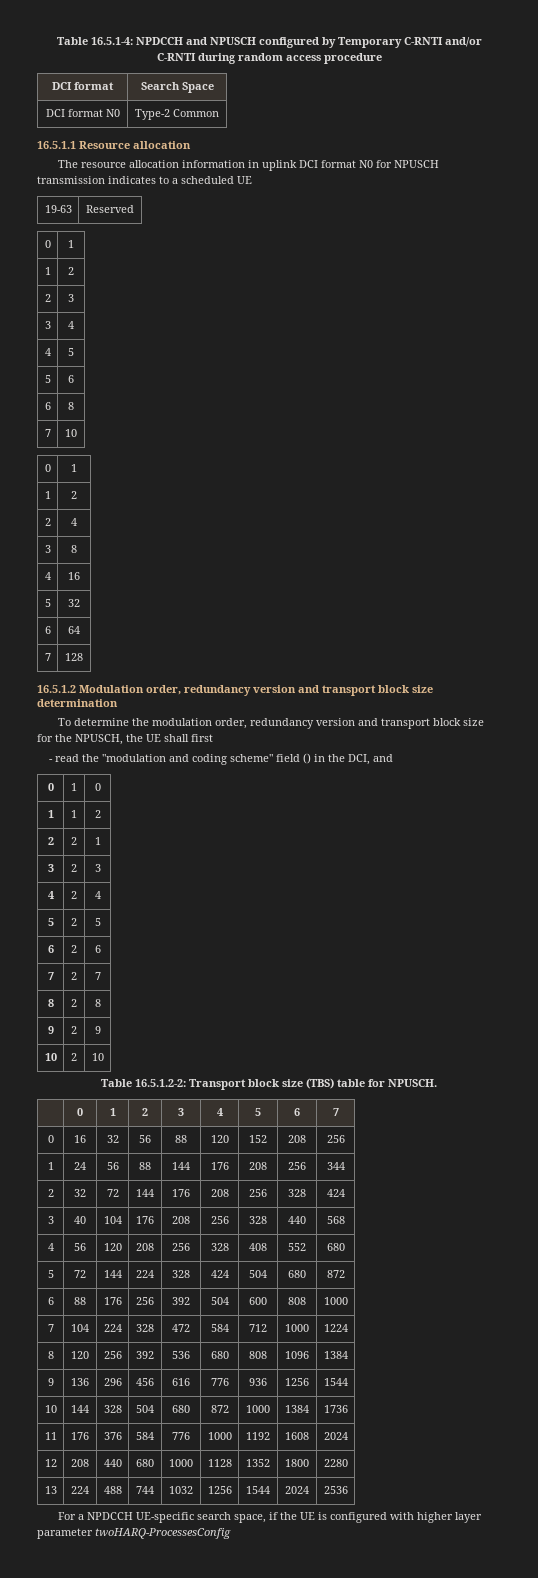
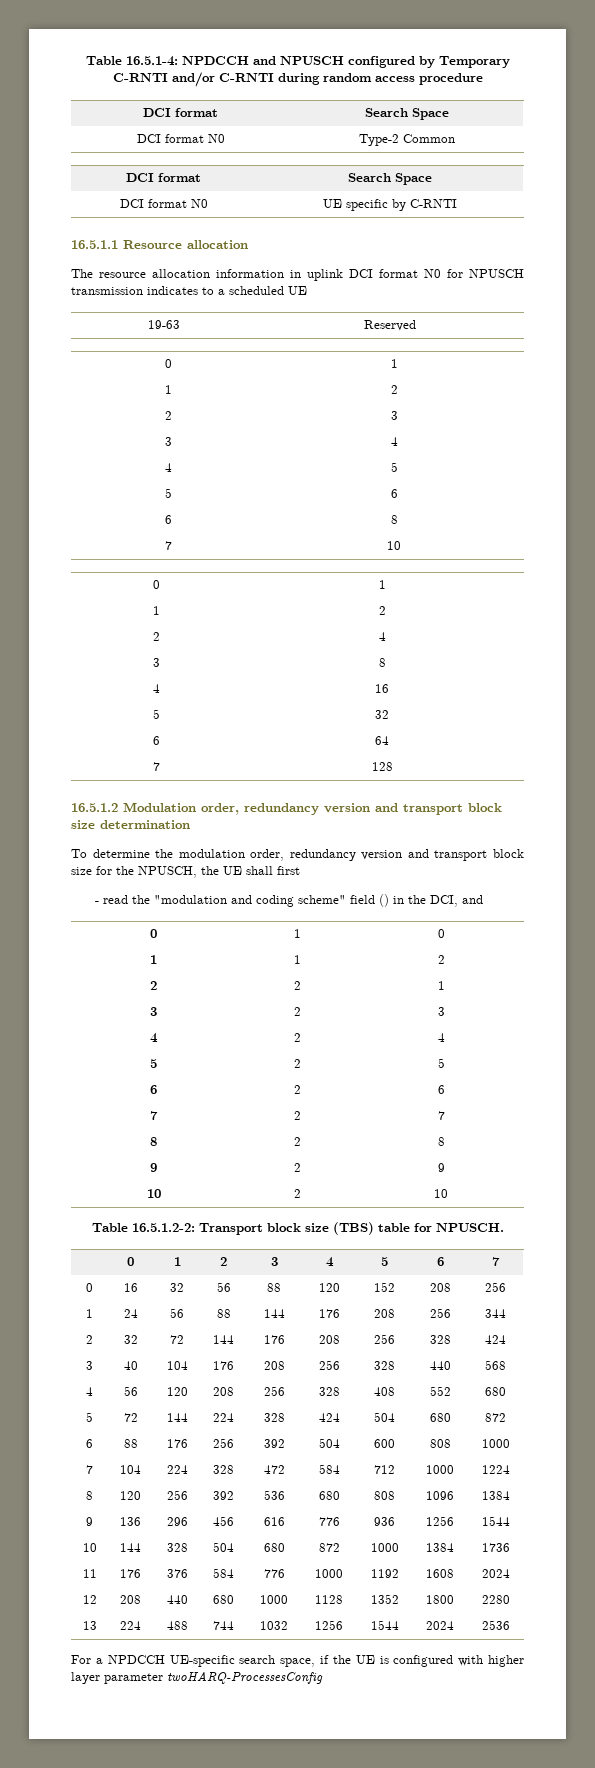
(219, 113) none -> [126,173,201,182] [347,173,432,185] [119,199,208,208] [322,199,457,211] // DCI format | Search Space // DCI format N0 | UE specific by C-RNTI

